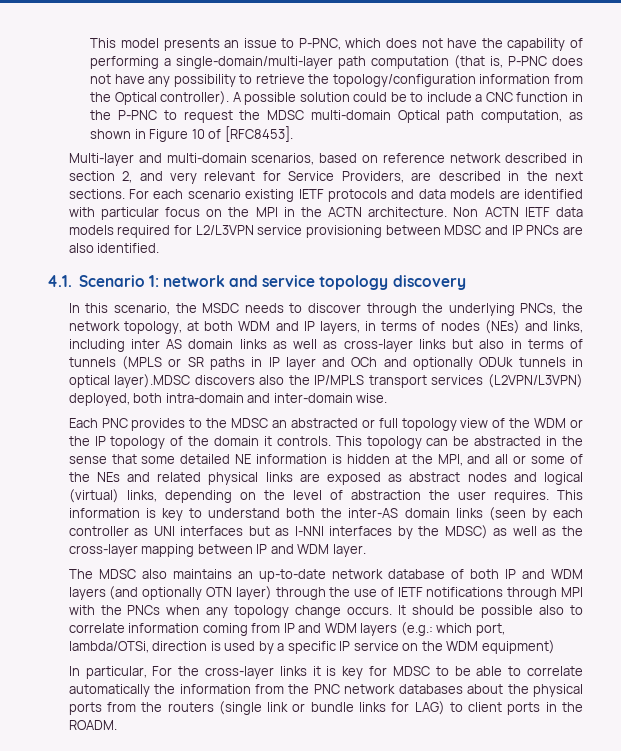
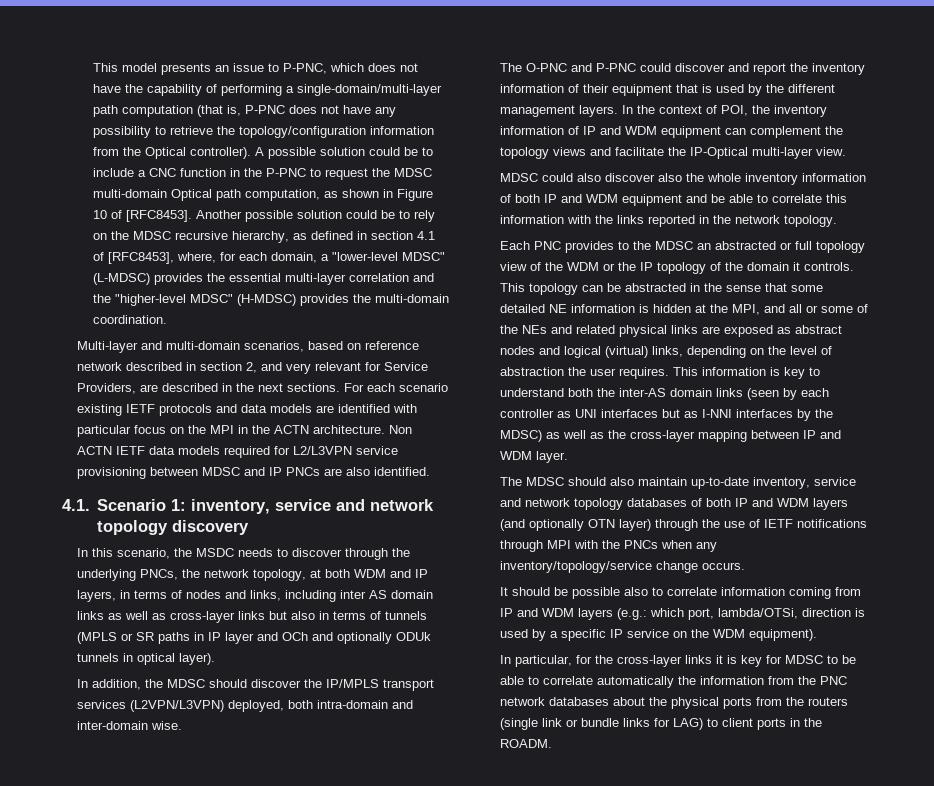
(293, 134) none -> [195,210,435,222] [92,231,435,243] [92,252,445,264] [92,273,434,285] [92,294,449,306] [92,315,167,324] Another possible solution could be to rely on the MDSC recursive hierarchy, as defined in section 4.1 of [RFC8453], where, for each domain, a "lower-level MDSC" (L-MDSC) provides the essential multi-layer correlation and the "higher-level MDSC" (H-MDSC) provides the multi-domain coordination.
[162,275,316,287] network and service -> [190,499,434,514] inventory, service and network
[484,320,520,334] (NEs) -> (222, 594) none
[114,374,285,388] layer).MDSC discovers also -> [179,653,216,665] [77,679,302,690] layer). // In addition, the MDSC should discover
(388, 398) none -> [500,63,866,75] [500,84,836,96] [500,105,828,117] [500,126,844,138] [500,147,847,159] [500,173,867,185] [500,194,848,206] [500,215,838,227] // The O-PNC and P-PNC could discover and report the inventory information of their equipment that is used by the different management layers. In the context of POI, the inventory information of IP and WDM equipment can complement the topology views and facilitate the IP-Optical multi-layer view. // MDSC could also discover also the whole inventory information of both IP and WDM equipment and be able to correlate this information with the links reported in the network topology.
[141,569,445,582] also maintains an up-to-date network database -> [568,477,857,489] [500,498,688,510] should also maintain up-to-date inventory, service and network topology databases
[234,605,290,618] topology -> [500,561,653,573] inventory/topology/service
(392, 610) none -> (746, 566) //
[481,640,555,654] equipment) -> [749,629,818,641] equipment).
[152,666,173,676] For -> [576,655,593,664] for

